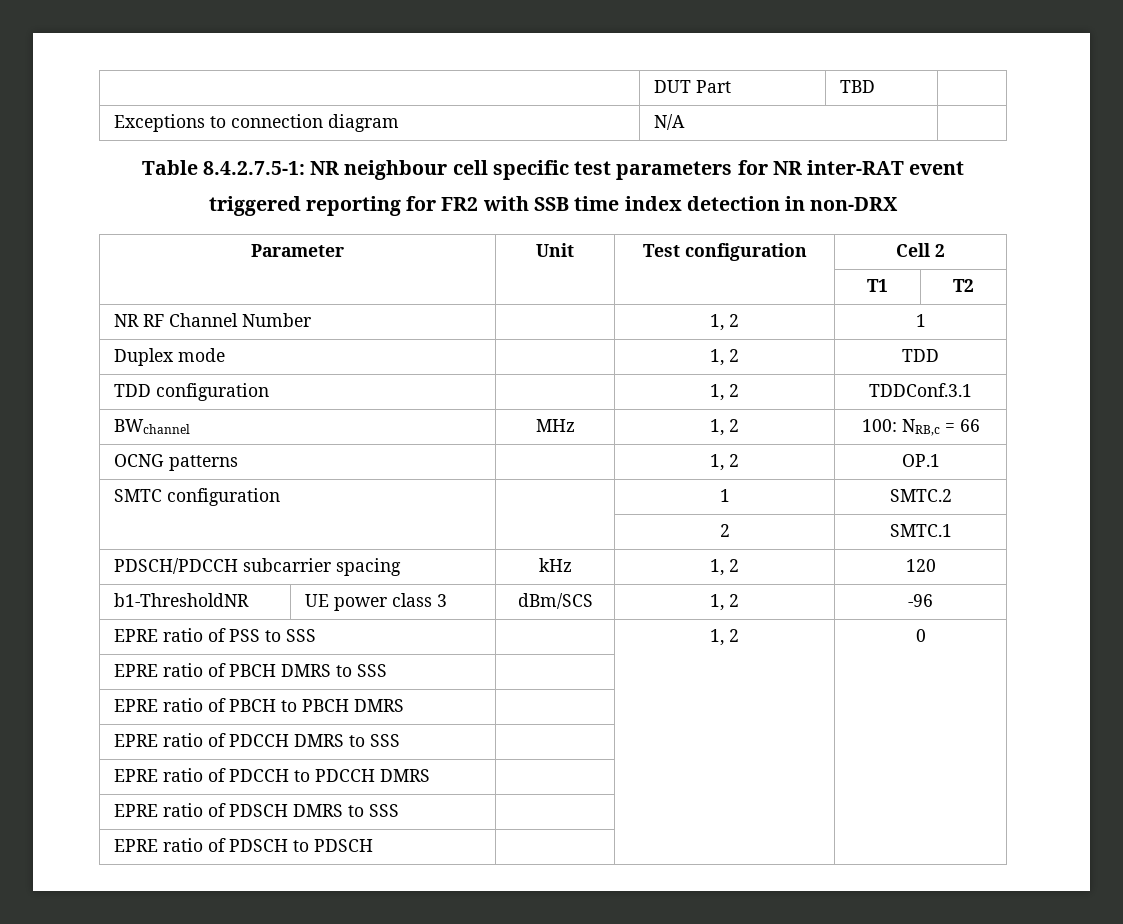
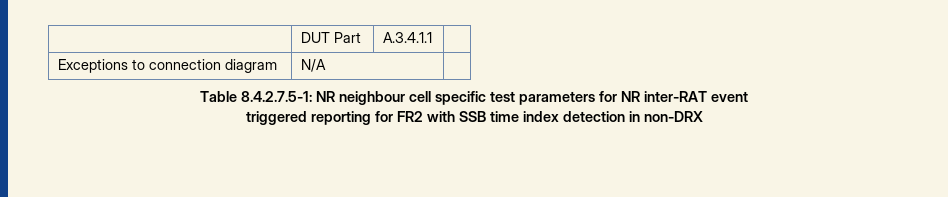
[840,80,876,93] TBD -> [383,32,433,43] A.3.4.1.1
[251,244,344,257] [536,243,574,257] [642,243,807,261] [895,243,945,257] [866,279,888,292] [952,279,974,292] [114,313,312,327] [709,314,739,331] [915,314,926,327] [114,348,226,366] [709,349,739,366] [901,349,939,362] [114,383,270,401] [709,384,739,401] [868,383,972,397] [114,419,191,434] [535,419,575,432] [709,419,739,436] [861,419,980,436] [114,454,239,471] [709,454,739,471] [901,454,940,467] [114,488,281,506] [719,489,730,502] [889,489,952,502] [719,524,730,537] [889,524,952,537] [114,558,402,576] [538,558,572,572] [709,559,739,576] [905,559,936,572] [114,593,250,607] [305,593,448,611] [517,593,593,609] [709,594,739,611] [907,594,933,607] [114,628,317,642] [709,629,739,646] [915,629,926,642] [114,663,388,677] [114,698,405,712] [114,733,401,747] [114,768,431,782] [114,803,400,817] [114,838,374,852] // Parameter | Unit | Test configuration | Cell 2 // | | | T1 | T2 // NR RF Channel Number | | 1, 2 | 1 // Duplex mode | | 1, 2 | TDD // TDD configuration | | 1, 2 | TDDConf.3.1 // BWchannel | MHz | 1, 2 | 100: NRB,c = 66 // OCNG patterns | | 1, 2 | OP.1 // SMTC configuration | | 1 | SMTC.2 // | | 2 | SMTC.1 // PDSCH/PDCCH subcarrier spacing | kHz | 1, 2 | 120 // b1-ThresholdNR | UE power class 3 | dBm/SCS | 1, 2 | -96 // EPRE ratio of PSS to SSS | | 1, 2 | 0 // EPRE ratio of PBCH DMRS to SSS | | | // EPRE ratio of PBCH to PBCH DMRS | | | // EPRE ratio of PDCCH DMRS to SSS | | | // EPRE ratio of PDCCH to PDCCH DMRS | | | // EPRE ratio of PDSCH DMRS to SSS | | | // EPRE ratio of PDSCH to PDSCH | | | -> (703, 116) none

